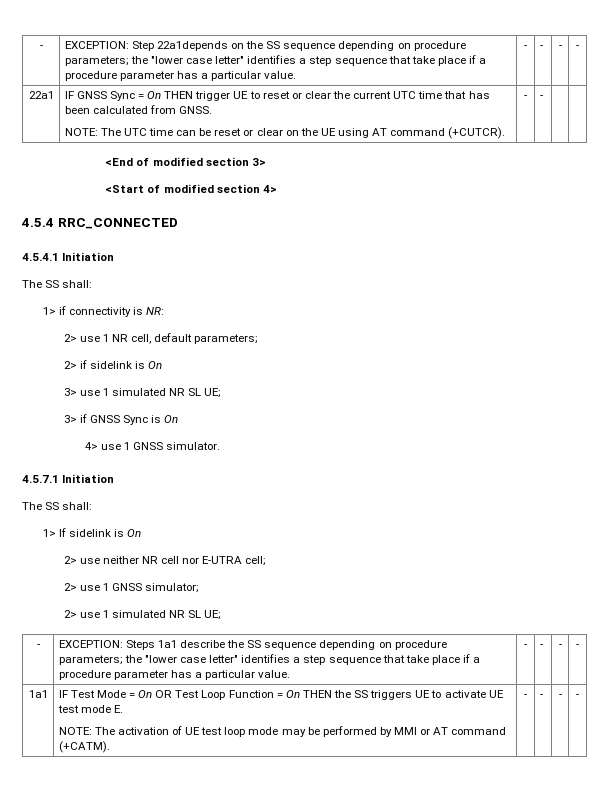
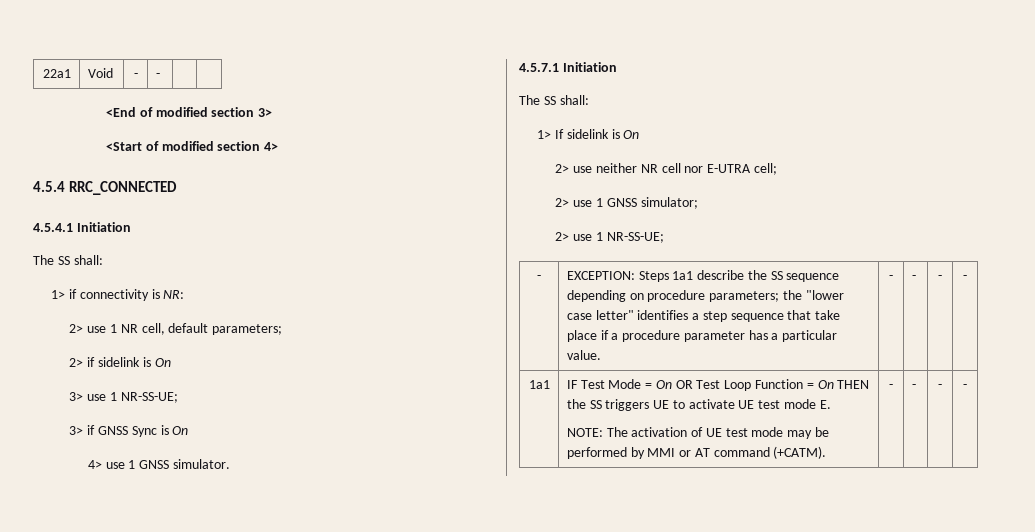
[39,45,43,49] [64,41,466,51] [64,55,487,66] [64,71,297,81] [524,45,527,49] [539,45,543,49] [558,45,562,49] [576,45,579,49] [28,91,54,99] [64,91,490,101] [64,105,213,114] [64,127,506,139] - | EXCEPTION: Step 22a1depends on the SS sequence depending on procedure parameters; the "lower case letter" identifies a step sequence that take place if a procedure parameter has a particular value. | - | - | - | - // 22a1 | IF GNSS Sync = On THEN trigger UE to reset or clear the current UTC time that has been calculated from GNSS. // NOTE: The UTC time can be reset or clear on the UE using AT command (+CUTCR). -> [42,69,71,78] [87,68,113,78] 22a1 | Void
[111,388,222,398] simulated NR SL UE; -> [120,392,178,403] NR-SS-UE;
[111,610,222,620] simulated NR SL UE; -> [606,232,664,243] NR-SS-UE;
[224,727,246,737] loop -> (748, 432) none

